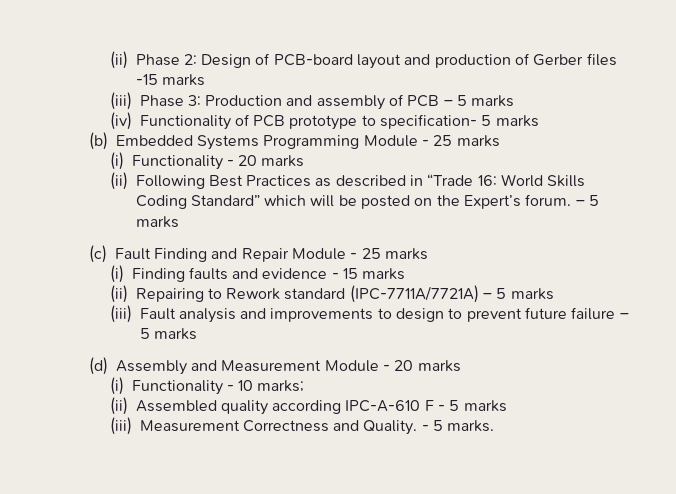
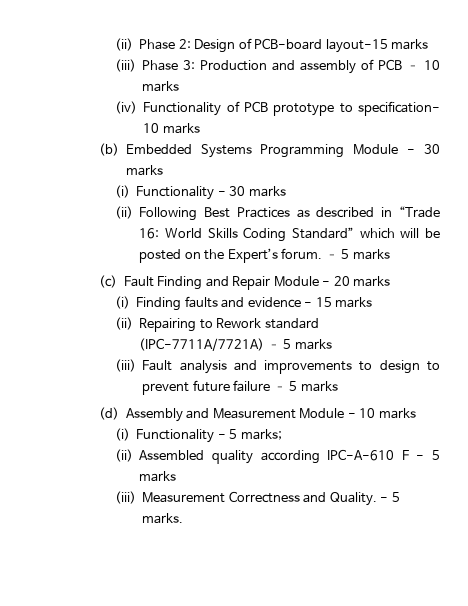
[357,53,617,69] [135,74,158,85] layout and production of Gerber files -15 -> [325,39,388,53] layout-15
[457,95,468,106] 5 -> [423,60,440,70] 10
[481,115,492,126] 5 -> [143,123,160,133] 10
[433,135,500,147] [109,152,258,170] 25 marks // (i) Functionality - 20 -> [424,144,440,154] [125,165,163,176] [114,185,246,200] 30 marks // (i) Functionality - 30
[361,248,381,259] 25 -> [333,276,350,286] 20
[394,360,461,372] [109,377,254,395] 20 marks // (i) Functionality - 10 -> [359,408,416,419] [114,428,238,443] 10 marks // (i) Functionality - 5

